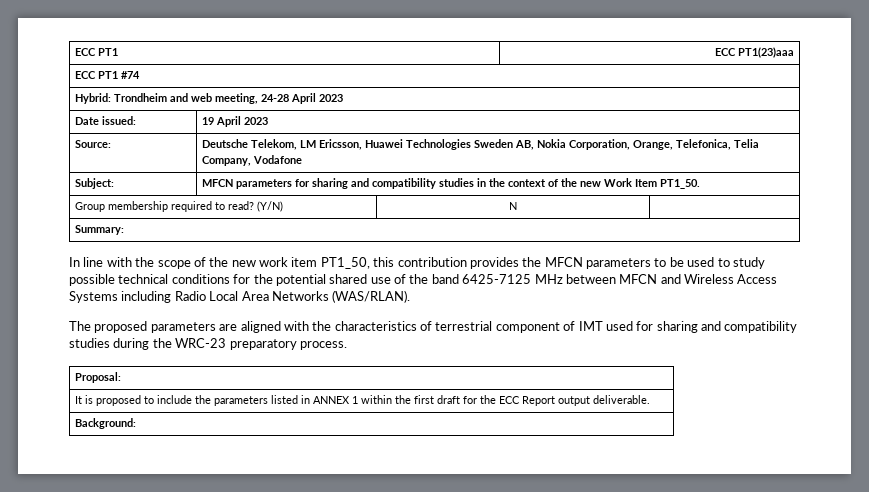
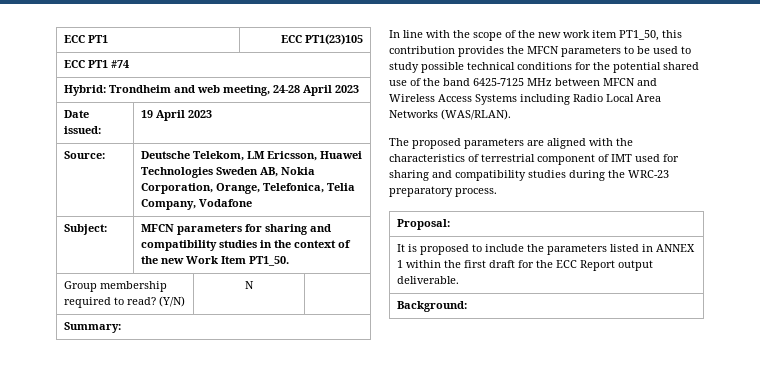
[738,47,795,58] PT1(23)aaa -> [305,34,364,45] PT1(23)105

